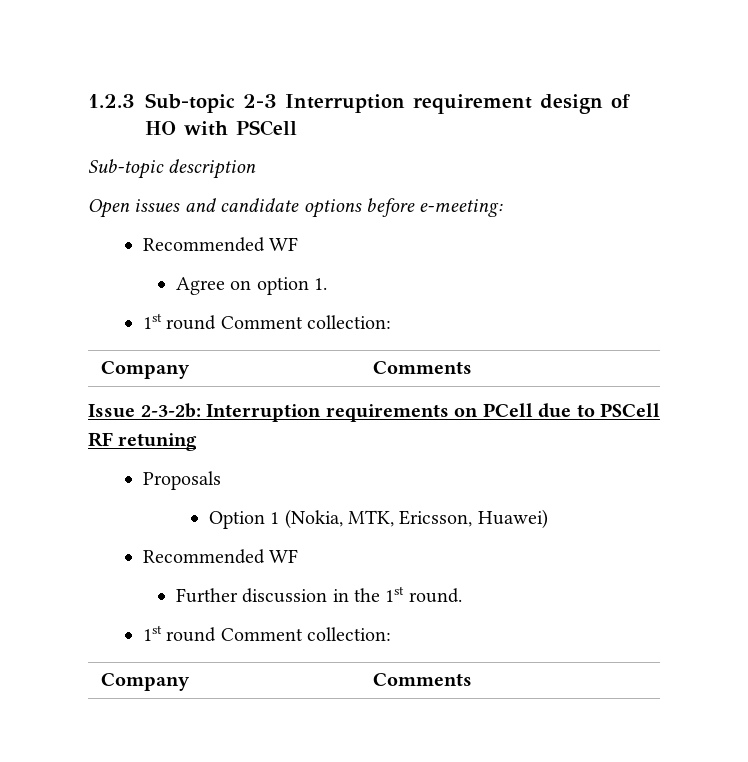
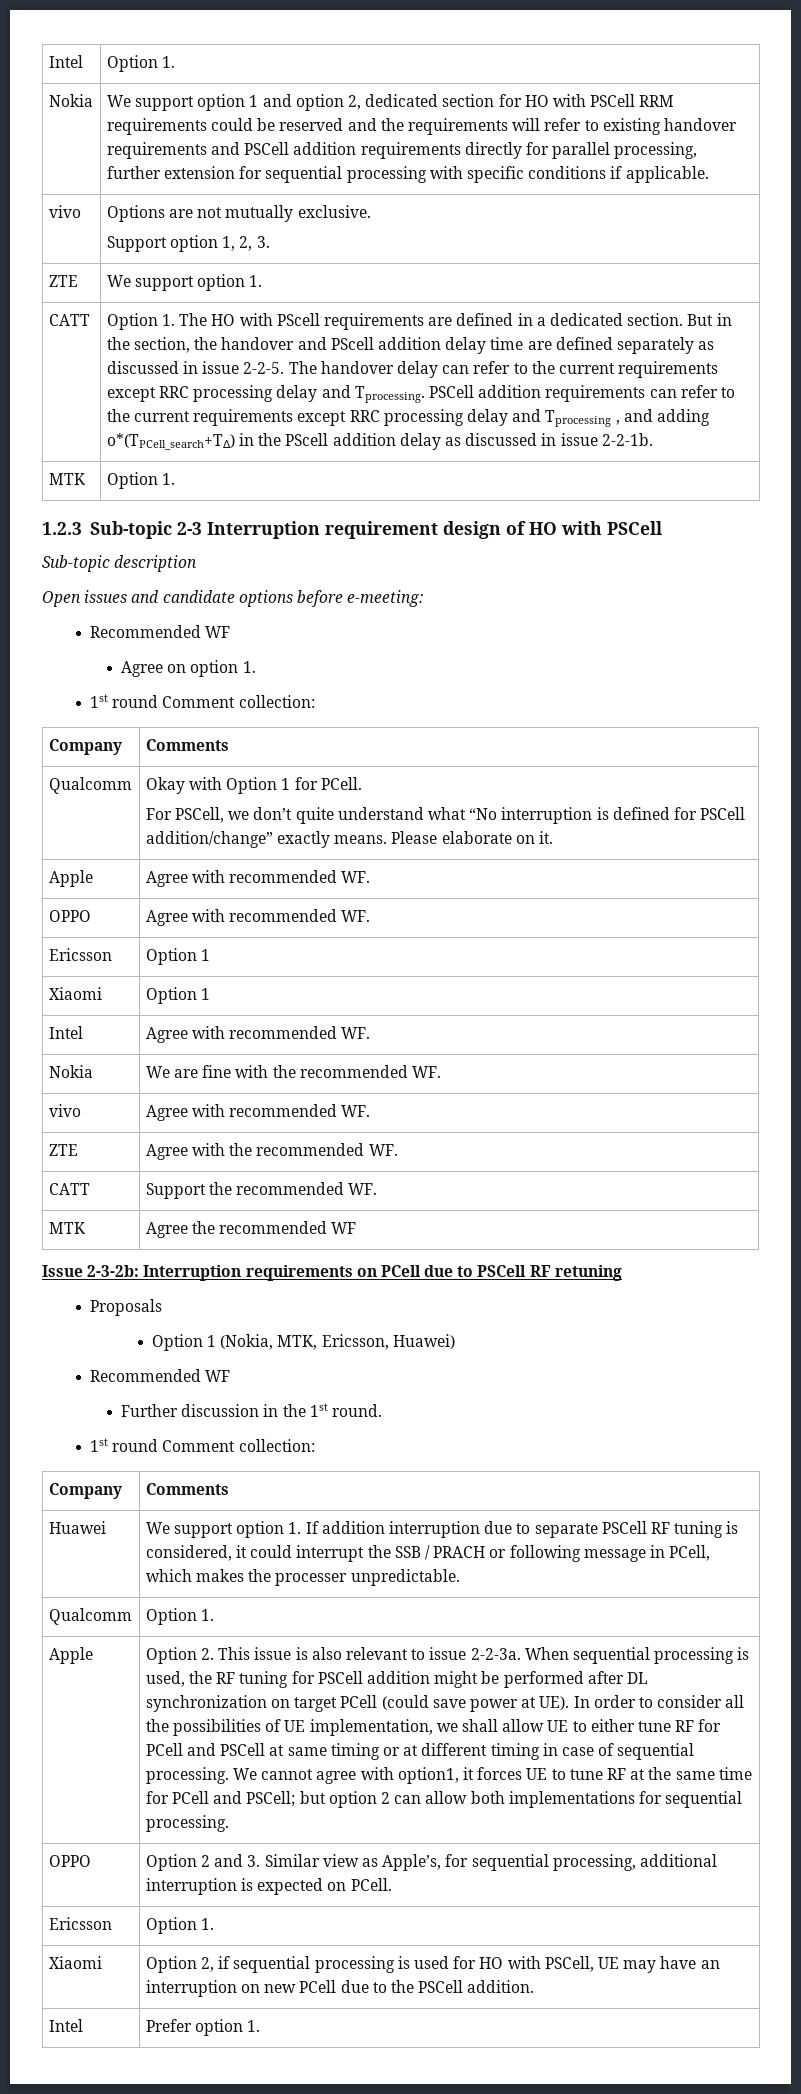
(88, 101) none -> [48,55,83,68] [106,55,176,72] [48,94,93,107] [106,94,675,111] [106,118,737,135] [106,142,698,159] [106,166,709,183] [48,205,81,218] [106,205,371,222] [106,235,270,252] [48,275,78,287] [106,274,263,291] [48,314,90,326] [106,313,732,330] [106,337,715,354] [106,361,719,378] [106,385,735,403] [106,409,710,427] [106,433,653,450] [48,473,86,485] [106,472,176,489] Intel | Option 1. // Nokia | We support option 1 and option 2, dedicated section for HO with PSCell RRM requirements could be reserved and the requirements will refer to existing handover requirements and PSCell addition requirements directly for parallel processing, further extension for sequential processing with specific conditions if applicable. // vivo | Options are not mutually exclusive. // Support option 1, 2, 3. // ZTE | We support option 1. // CATT | Option 1. The HO with PScell requirements are defined in a dedicated section. But in the section, the handover and PScell addition delay time are defined separately as discussed in issue 2-2-5. The handover delay can refer to the current requirements except RRC processing delay and Tprocessing. PSCell addition requirements can refer to the current requirements except RRC processing delay and Tprocessing , and adding o*(TPCell_search+T∆) in the PScell addition delay as discussed in issue 2-2-1b. // MTK | Option 1. //
(473, 367) none -> [48,777,132,794] [145,777,362,794] [145,807,746,824] [145,831,554,848] [48,870,93,887] [145,870,371,887] [48,910,91,922] [145,909,371,926] [48,948,112,961] [145,948,211,965] [48,987,102,1000] [145,987,211,1004] [48,1026,83,1039] [145,1026,371,1043] [48,1065,93,1078] [145,1065,442,1078] [48,1104,81,1117] [145,1104,371,1121] [48,1144,78,1156] [145,1143,398,1160] [48,1183,90,1195] [145,1182,378,1199] [48,1222,86,1234] [145,1221,357,1238] // Qualcomm | Okay with Option 1 for PCell. // For PSCell, we don’t quite understand what “No interruption is defined for PSCell addition/change” exactly means. Please elaborate on it. // Apple | Agree with recommended WF. // OPPO | Agree with recommended WF. // Ericsson | Option 1 // Xiaomi | Option 1 // Intel | Agree with recommended WF. // Nokia | We are fine with the recommended WF. // vivo | Agree with recommended WF. // ZTE | Agree with the recommended WF. // CATT | Support the recommended WF. // MTK | Agree the recommended WF
(473, 679) none -> [48,1521,106,1534] [145,1521,739,1538] [145,1545,711,1562] [145,1569,460,1586] [48,1608,132,1625] [145,1608,215,1625] [48,1647,93,1664] [145,1647,750,1664] [145,1671,648,1688] [145,1695,745,1712] [145,1719,722,1736] [145,1743,695,1760] [145,1767,752,1784] [145,1791,743,1808] [145,1815,229,1832] [48,1855,91,1867] [145,1854,717,1871] [145,1878,392,1895] [48,1917,112,1930] [145,1917,215,1934] [48,1956,102,1969] [145,1956,720,1973] [145,1980,535,1997] [48,2019,83,2032] [145,2019,261,2036] // Huawei | We support option 1. If addition interruption due to separate PSCell RF tuning is considered, it could interrupt the SSB / PRACH or following message in PCell, which makes the processer unpredictable. // Qualcomm | Option 1. // Apple | Option 2. This issue is also relevant to issue 2-2-3a. When sequential processing is used, the RF tuning for PSCell addition might be performed after DL synchronization on target PCell (could save power at UE). In order to consider all the possibilities of UE implementation, we shall allow UE to either tune RF for PCell and PSCell at same timing or at different timing in case of sequential processing. We cannot agree with option1, it forces UE to tune RF at the same time for PCell and PSCell; but option 2 can allow both implementations for sequential processing. // OPPO | Option 2 and 3. Similar view as Apple’s, for sequential processing, additional interruption is expected on PCell. // Ericsson | Option 1. // Xiaomi | Option 2, if sequential processing is used for HO with PSCell, UE may have an interruption on new PCell due to the PSCell addition. // Intel | Prefer option 1.

